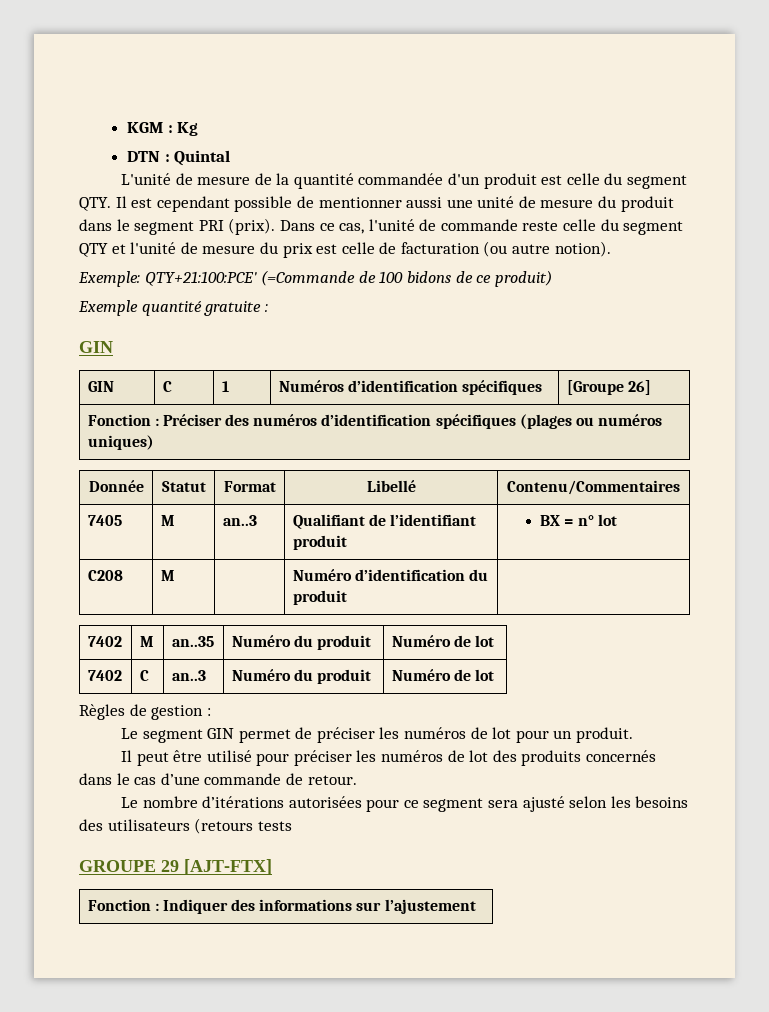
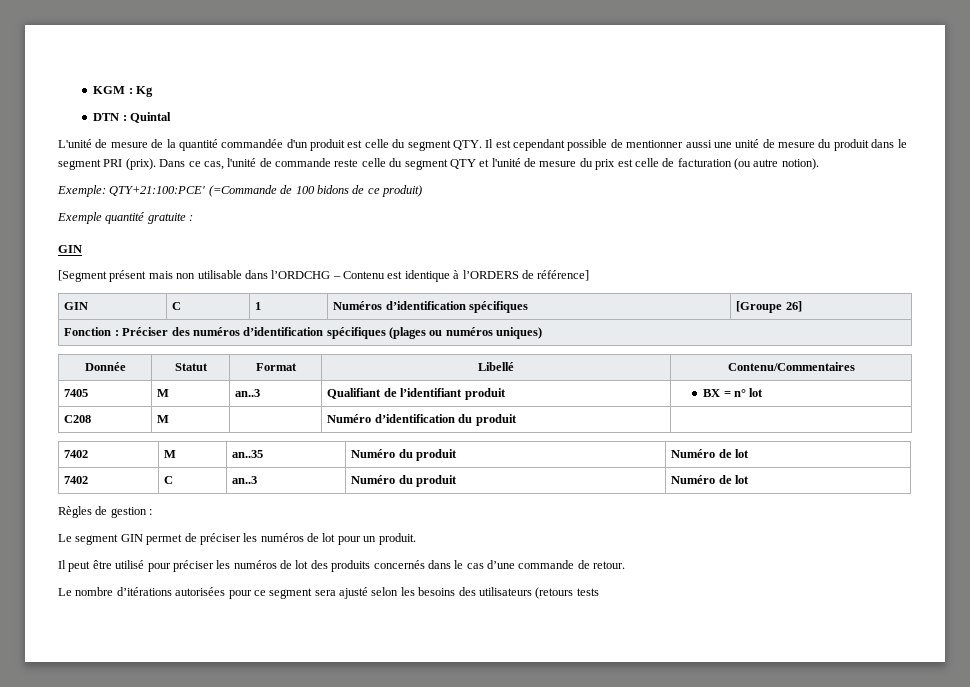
(113, 347) none -> [58,270,590,282] // [Segment présent mais non utilisable dans l’ORDCHG – Contenu est identique à l’ORDERS de référence]
[79,859,272,875] [87,899,476,914] // GROUPE 29 [AJT-FTX] // Fonction : Indiquer des informations sur l’ajustement -> (599, 592) none

